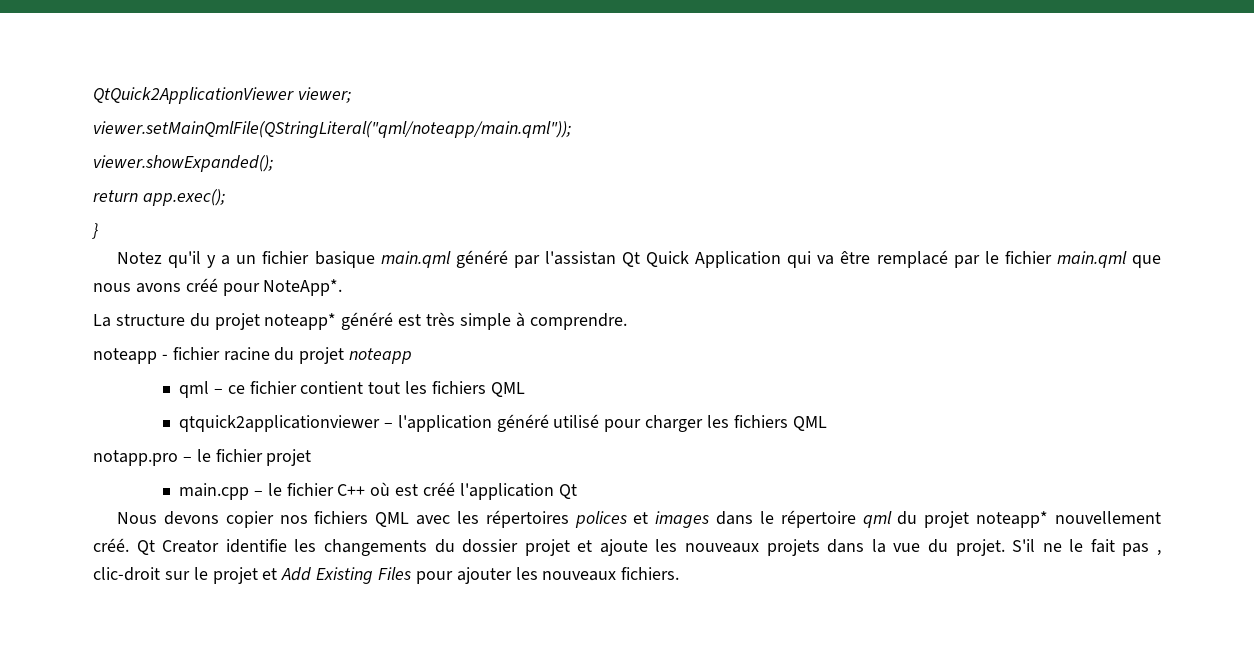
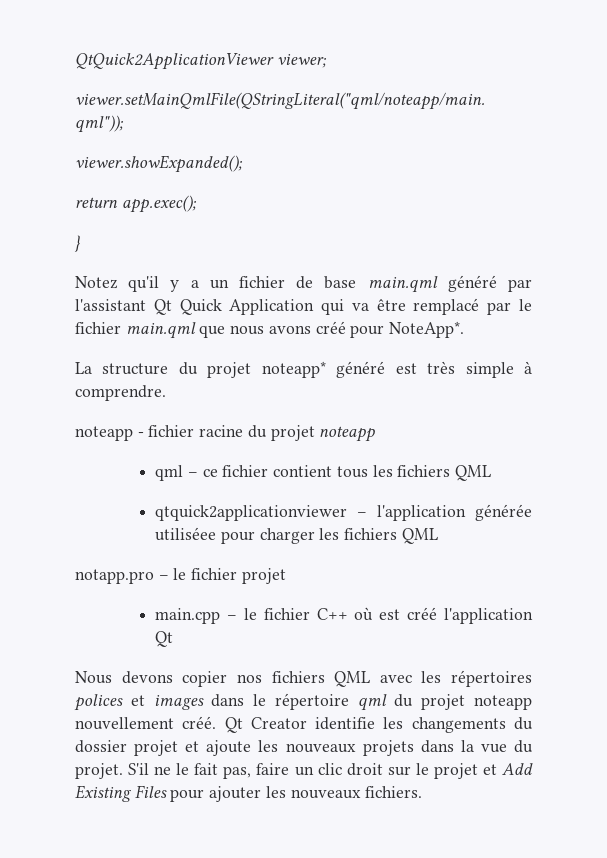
[314,251,375,268] basique -> [296,276,357,289] de base
[544,251,616,265] l'assistan -> [75,299,146,311] l'assistant
[368,382,401,394] tout -> [336,466,368,478] tous
[496,414,600,432] généré utilisé -> [474,504,532,521] [155,527,217,541] générée utiliséee
[976,511,1049,528] noteapp* -> [474,695,532,710] noteapp
[1122,543,1162,556] [93,567,160,581] pas , clic-droit -> [223,763,383,779] pas, faire un clic droit

